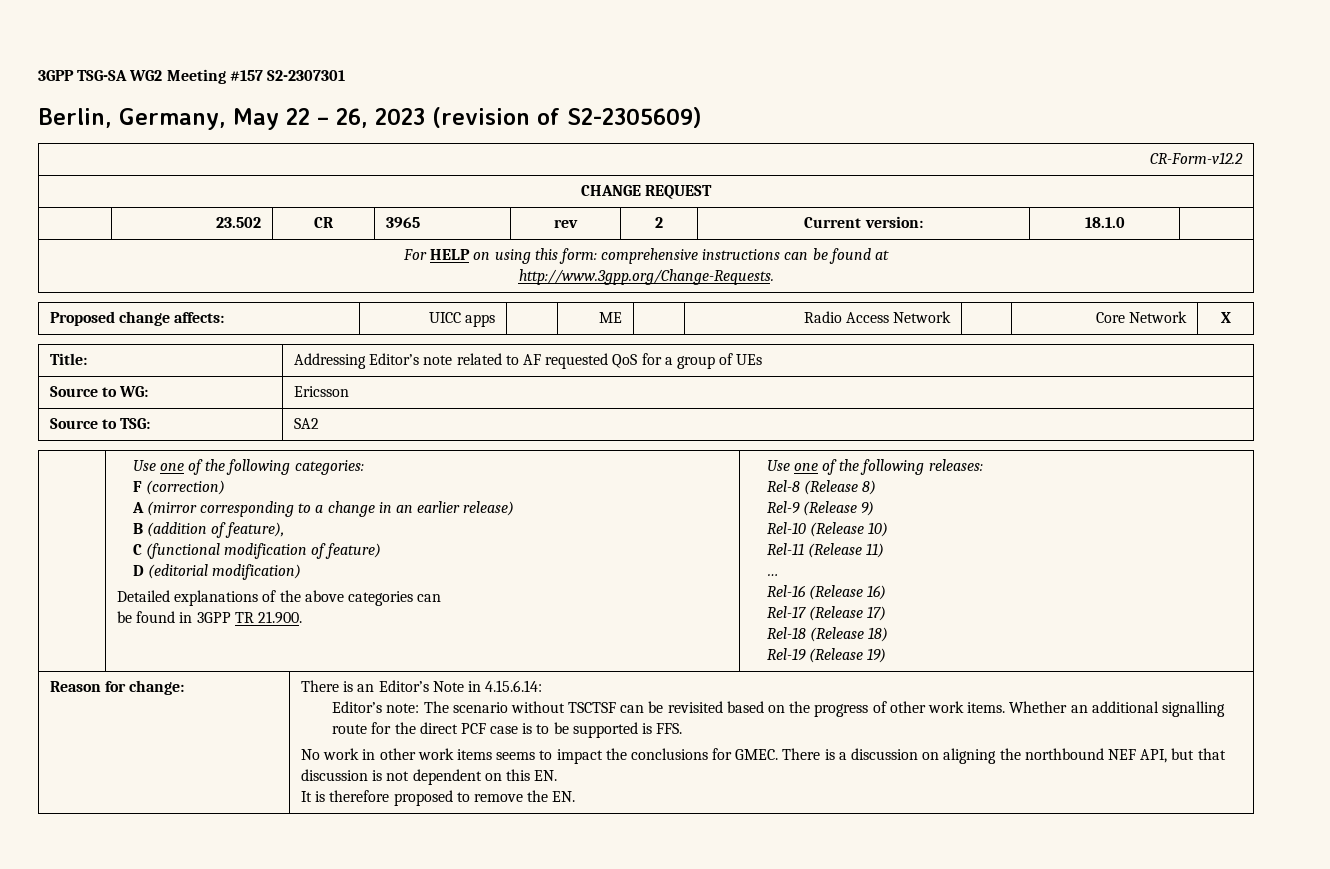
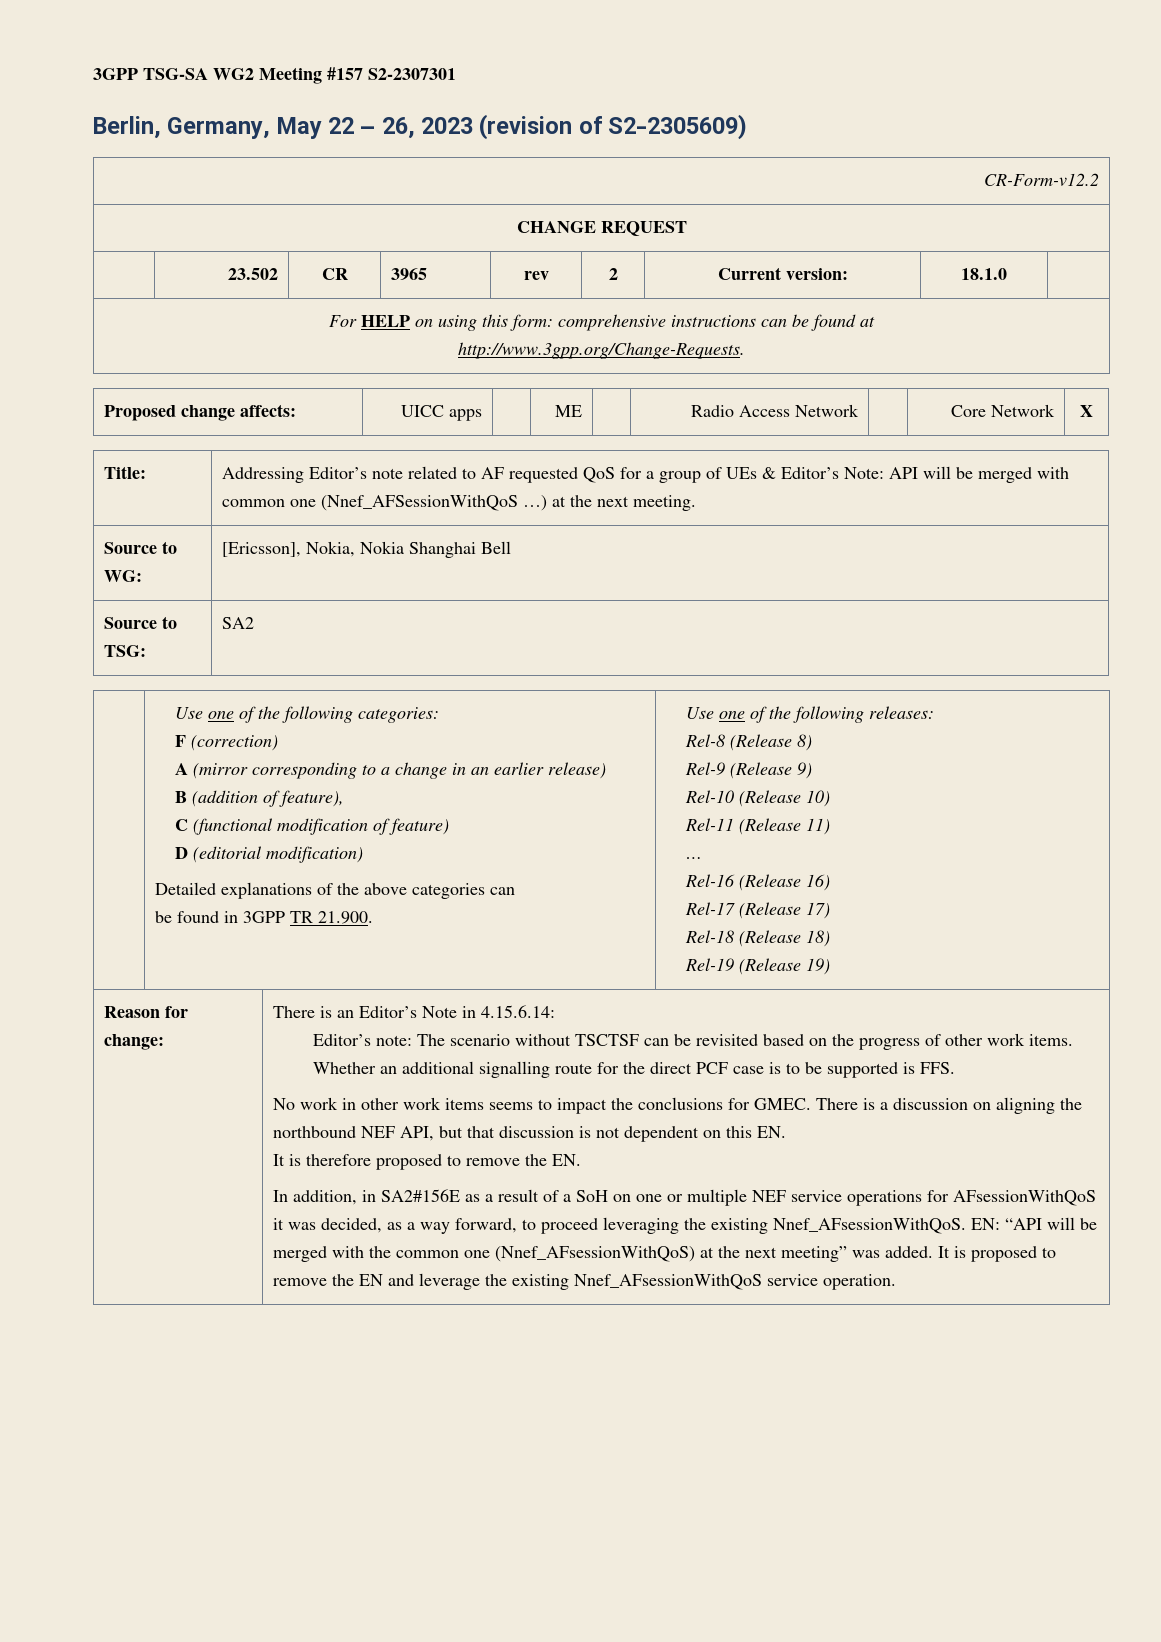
[50,386,149,397] [294,386,350,397] // Source to WG: | Ericsson -> [761,466,1069,483] [221,495,696,511] [103,541,177,554] [103,570,142,582] [221,541,511,558] & Editor’s Note: API will be merged with common one (Nnef_AFSessionWithQoS …) at the next meeting. // Source to WG: | [Ericsson], Nokia, Nokia Shanghai Bell
(576, 796) none -> [272,1189,1096,1206] [272,1217,1097,1234] [272,1246,1056,1262] [272,1273,896,1290] // In addition, in SA2#156E as a result of a SoH on one or multiple NEF service operations for AFsessionWithQoS it was decided, as a way forward, to proceed leveraging the existing Nnef_AFsessionWithQoS. EN: “API will be merged with the common one (Nnef_AFsessionWithQoS) at the next meeting” was added. It is proposed to remove the EN and leverage the existing Nnef_AFsessionWithQoS service operation.

